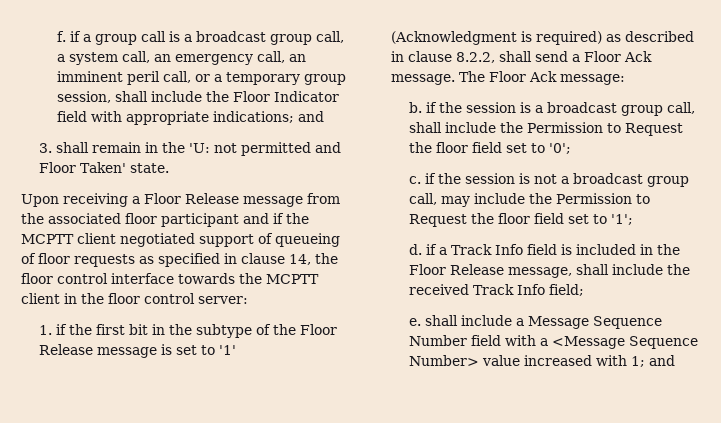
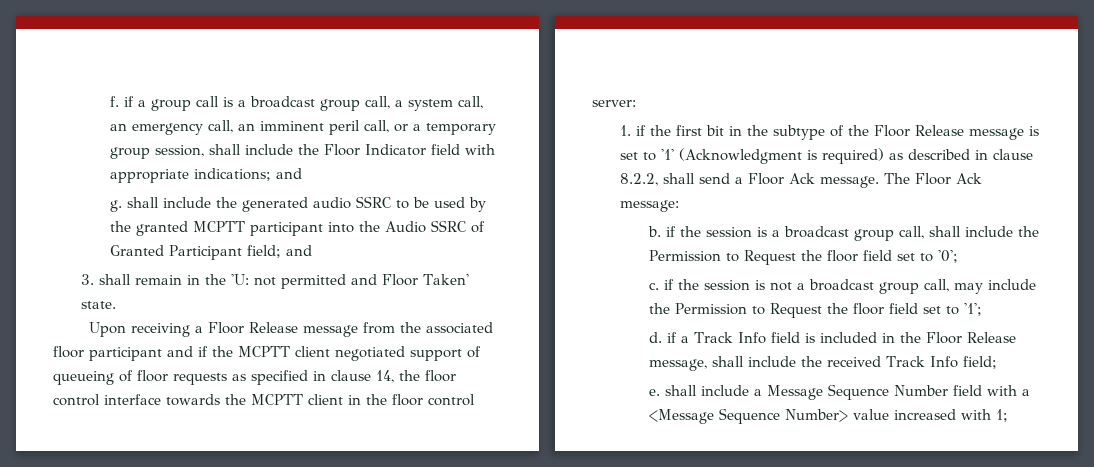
(325, 116) none -> [109,196,486,212] [109,220,485,236] [109,245,312,260] // g. shall include the generated audio SSRC to be used by the granted MCPTT participant into the Audio SSRC of Granted Participant field; and
[649,355,676,366] and -> (1008, 415) none

